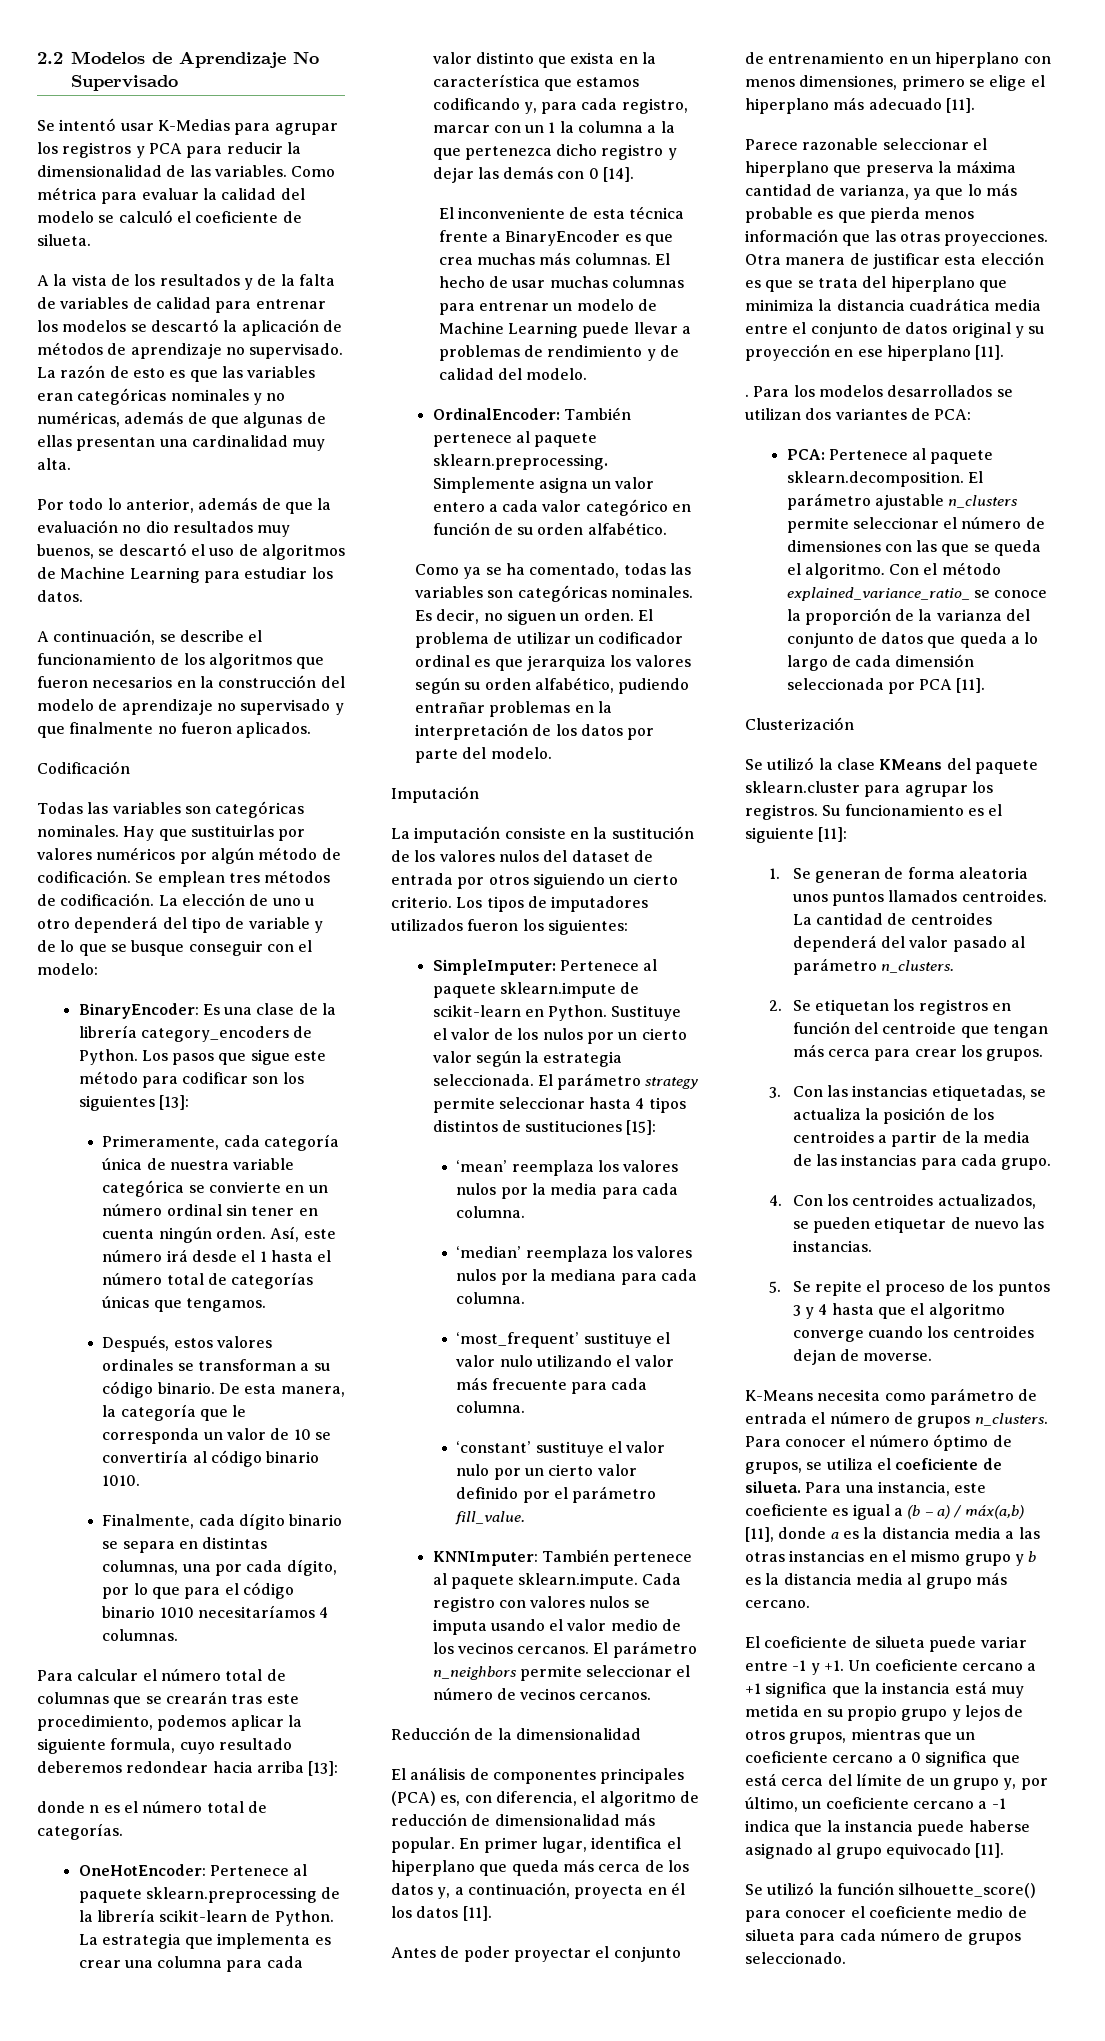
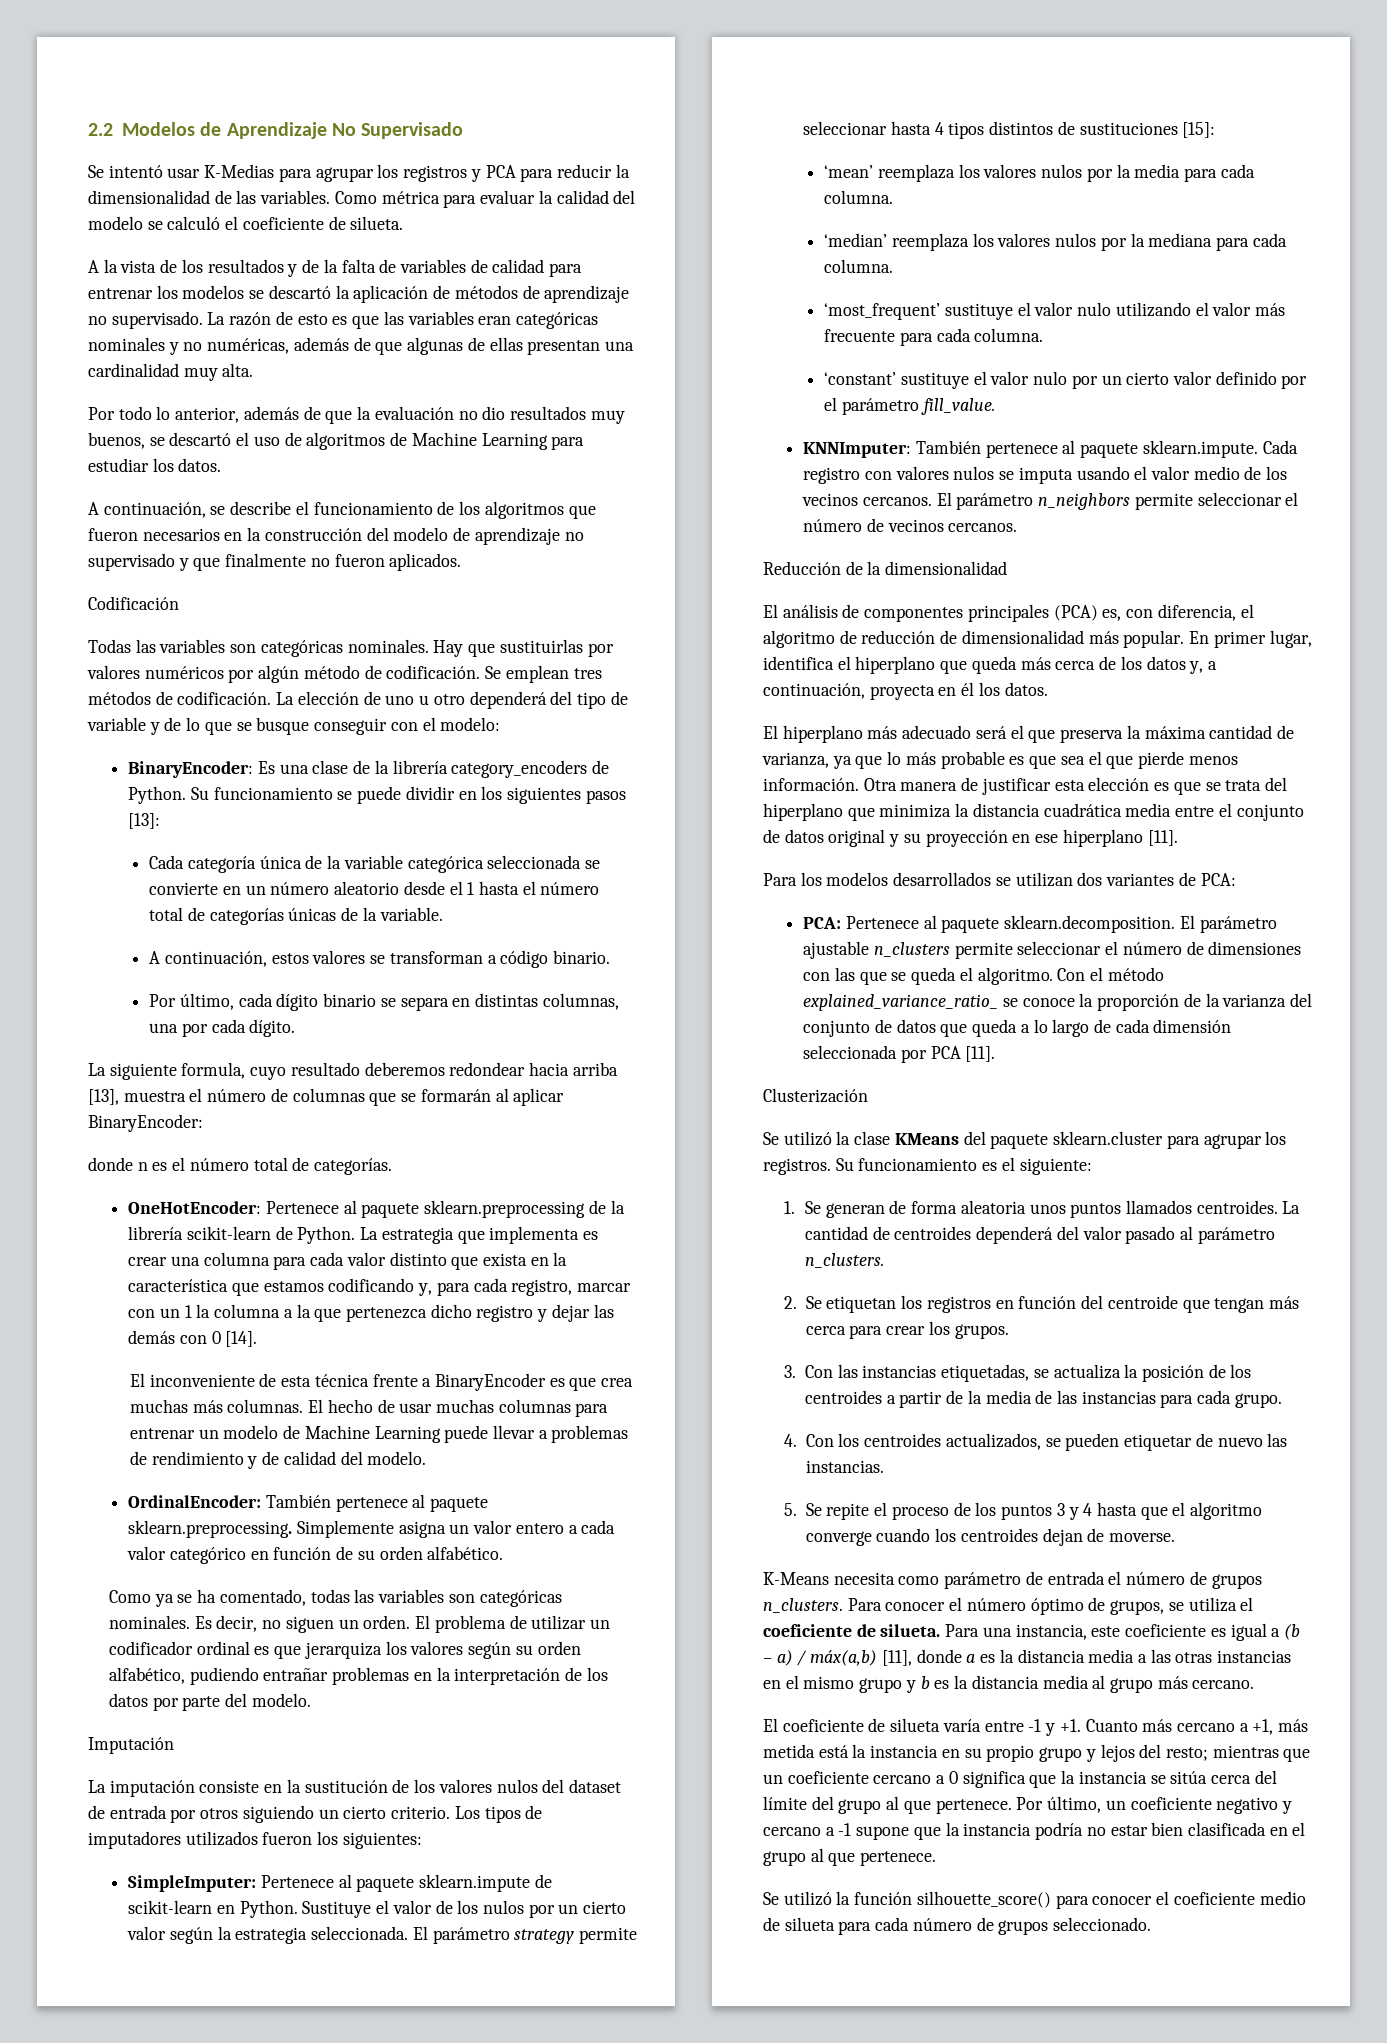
[141,1049,327,1065] [78,1071,279,1088] Los pasos que sigue este método para codificar son -> [190,786,477,804] Su funcionamiento se puede dividir en
[158,1095,189,1110] [102,1135,260,1150] [13]: // Primeramente, cada -> [585,790,626,804] [128,813,161,829] [149,855,185,869] pasos [13]: // Cada
[170,1160,230,1170] nuestra -> [327,855,342,869] la
(185, 1188) none -> [487,855,582,869] seleccionada
[166,1204,318,1216] [102,1226,336,1243] [102,1249,188,1262] ordinal sin tener en cuenta ningún orden. Así, este número irá -> [334,881,400,895] aleatorio
[153,1298,267,1312] [102,1335,170,1352] que tengamos. // Después, -> [341,907,443,921] [149,951,267,967] de la variable. // A continuación,
[102,1359,174,1371] ordinales -> (366, 957) none
[313,1363,330,1371] su -> (497, 959) none
[219,1383,345,1397] [102,1404,247,1421] [102,1428,332,1444] [102,1450,320,1467] [102,1475,141,1486] [102,1514,195,1529] De esta manera, la categoría que le corresponda un valor de 10 se convertiría al código binario 1010. // Finalmente, -> [149,993,234,1010] // Por último,
[286,1559,337,1576] [102,1582,295,1599] [102,1605,329,1618] [102,1629,179,1641] [37,1669,286,1681] [37,1691,299,1708] [37,1715,302,1731] dígito, por lo que para el código binario 1010 necesitaríamos 4 columnas. // Para calcular el número total de columnas que se crearán tras este procedimiento, podemos aplicar la -> [249,1019,296,1037] [88,1063,106,1076] dígito. // La
[308,1761,339,1776] [13]: -> [88,1088,565,1106] [88,1114,203,1132] [13], muestra el número de columnas que se formarán al aplicar BinaryEncoder:
[416,1906,492,1921] [391,1946,681,1962] [745,52,1051,68] [745,75,1045,91] [745,97,975,114] [745,138,987,150] [745,161,829,177] datos [11]. // Antes de poder proyectar el conjunto de entrenamiento en un hiperplano con menos dimensiones, primero se elige el hiperplano más adecuado [11]. // Parece razonable seleccionar el hiperplano -> [1004,682,1048,696] [763,725,1024,743] datos. // El hiperplano más adecuado será el
[869,207,975,223] [745,229,1049,246] pierda menos información que las otras proyecciones. -> [1060,751,1238,769] [763,778,859,791] sea el que pierde menos información.
[745,394,749,397] . -> (1178, 838) none
[745,827,848,843] siguiente [11]: -> [1019,1158,1092,1175] siguiente:
[929,1636,1027,1652] puede variar -> [942,1719,981,1732] varía
[848,1659,1037,1671] [745,1681,1024,1698] [745,1705,799,1717] Un coeficiente cercano a +1 significa que la instancia está muy metida -> [1085,1719,1309,1735] [763,1744,939,1758] Cuanto más cercano a +1, más metida está la instancia
[1004,1705,1024,1717] [745,1730,847,1744] de otros grupos, -> [1139,1744,1208,1761] del resto;
[745,1773,1048,1790] está cerca del límite de un grupo y, por -> [1061,1770,1277,1784] [763,1796,1044,1814] la instancia se sitúa cerca del límite del grupo al que pertenece. Por
(909, 1803) none -> [1216,1797,1292,1814] negativo y
[745,1820,1030,1836] [745,1843,1005,1859] indica que la instancia puede haberse asignado al grupo equivocado [11]. -> [856,1822,1306,1840] [763,1848,937,1866] supone que la instancia podría no estar bien clasificada en el grupo al que pertenece.

